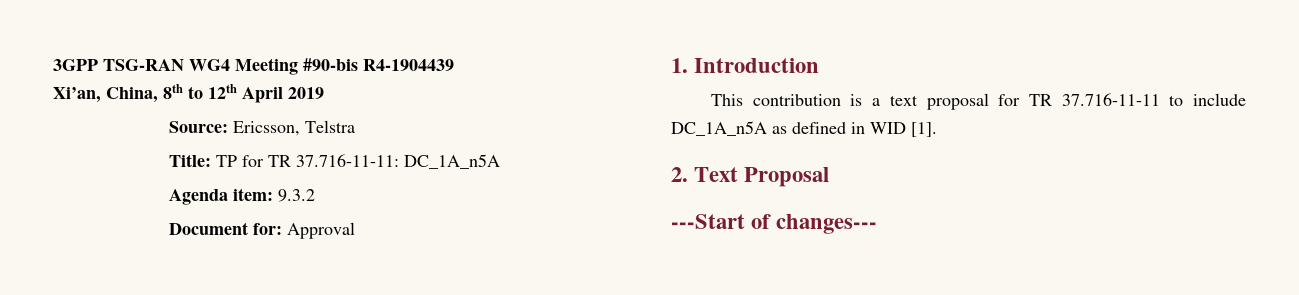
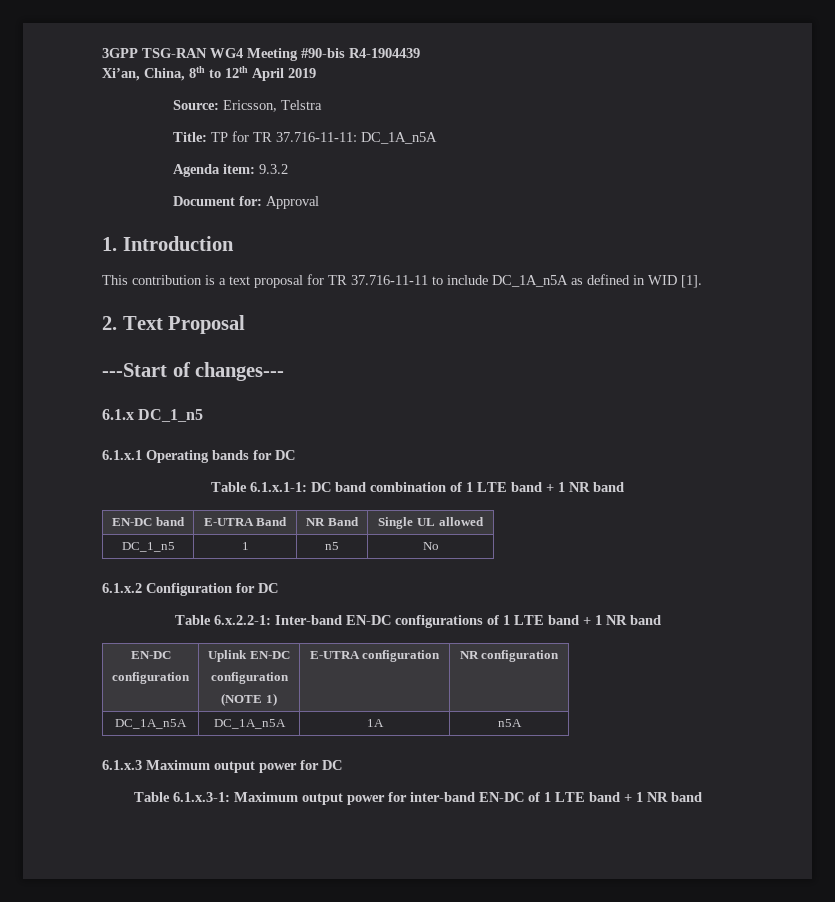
(878, 224) none -> [102,409,204,422] [102,450,295,463] [211,482,624,492] [112,517,185,526] [203,517,288,526] [306,517,359,526] [378,517,484,529] [121,542,175,552] [241,542,249,550] [325,542,339,550] [422,542,439,550] [102,583,278,596] [174,615,661,628] [130,651,171,659] [112,672,190,684] [208,650,290,662] [210,672,289,684] [221,693,277,706] [309,650,441,662] [459,650,560,662] [115,719,187,729] [213,719,286,729] [366,719,384,727] [497,719,522,727] [102,760,342,773] [133,792,702,805] // 6.1.x DC_1_n5 // 6.1.x.1 Operating bands for DC // Table 6.1.x.1-1: DC band combination of 1 LTE band + 1 NR band // EN-DC band | E-UTRA Band | NR Band | Single UL allowed // DC_1_n5 | 1 | n5 | No // 6.1.x.2 Configuration for DC // Table 6.x.2.2-1: Inter-band EN-DC configurations of 1 LTE band + 1 NR band // EN-DC // configuration | Uplink EN-DC // configuration // (NOTE 1) | E-UTRA configuration | NR configuration // DC_1A_n5A | DC_1A_n5A | 1A | n5A // 6.1.x.3 Maximum output power for DC // Table 6.1.x.3-1: Maximum output power for inter-band EN-DC of 1 LTE band + 1 NR band

